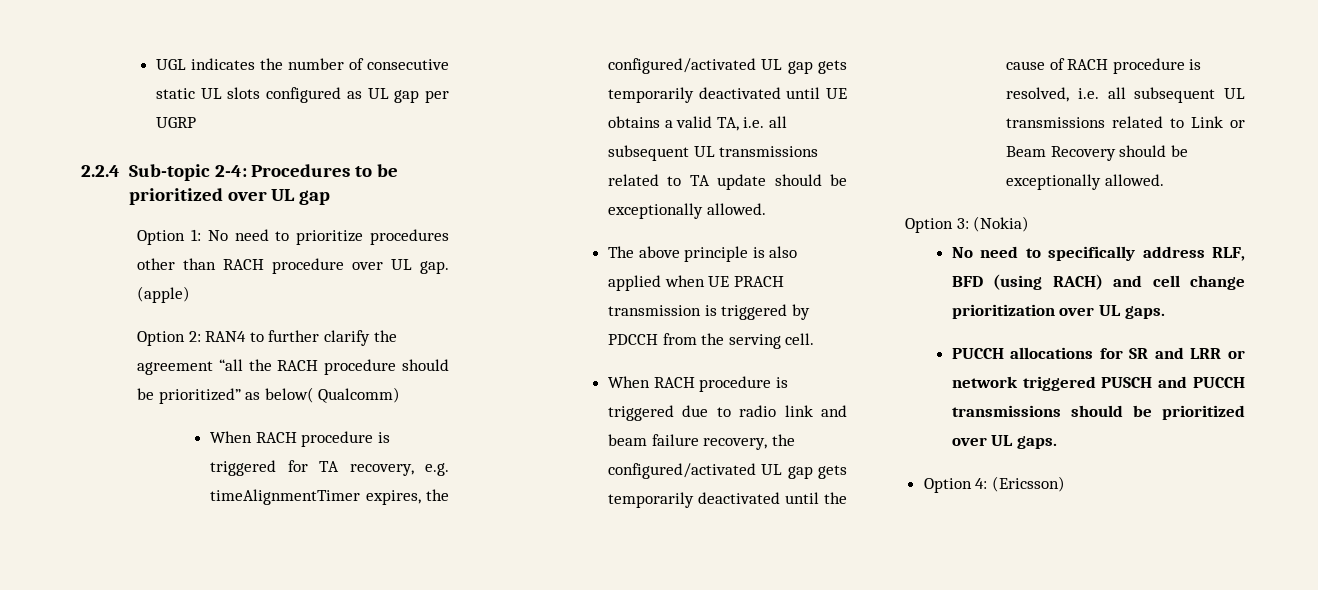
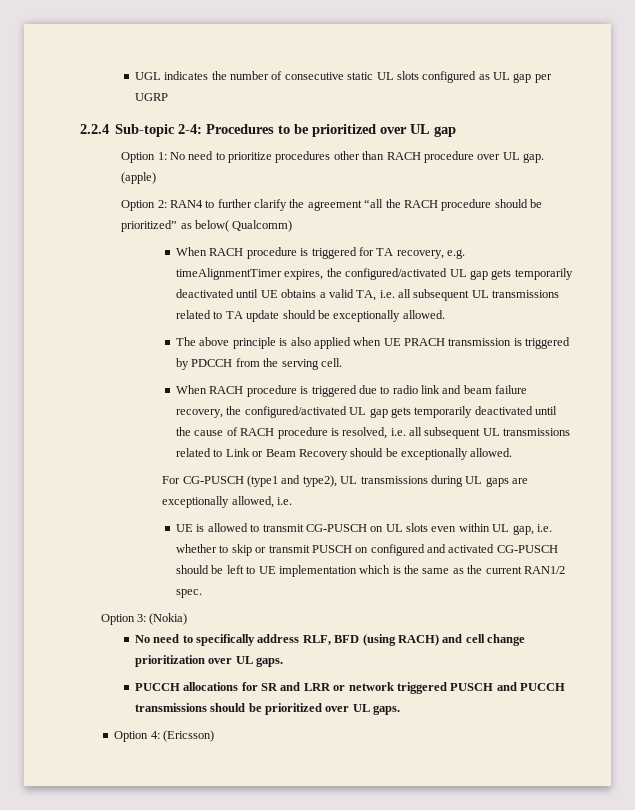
(1164, 180) none -> [162,475,529,487] [162,496,293,508] [176,523,552,535] [176,544,558,556] [176,565,565,577] [176,589,203,598] // For CG-PUSCH (type1 and type2), UL transmissions during UL gaps are exceptionally allowed, i.e. // UE is allowed to transmit CG-PUSCH on UL slots even within UL gap, i.e. whether to skip or transmit PUSCH on configured and activated CG-PUSCH should be left to UE implementation which is the same as the current RAN1/2 spec.

